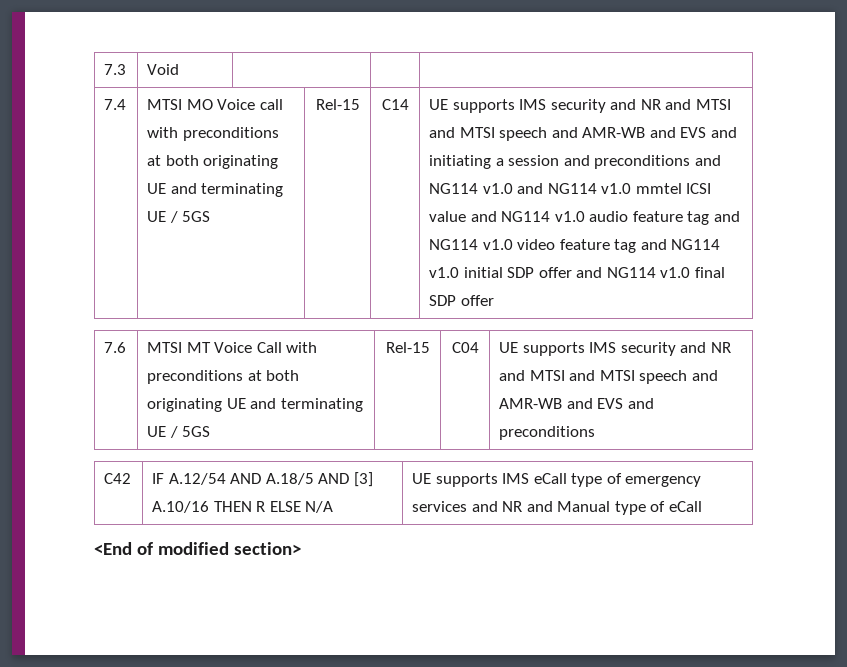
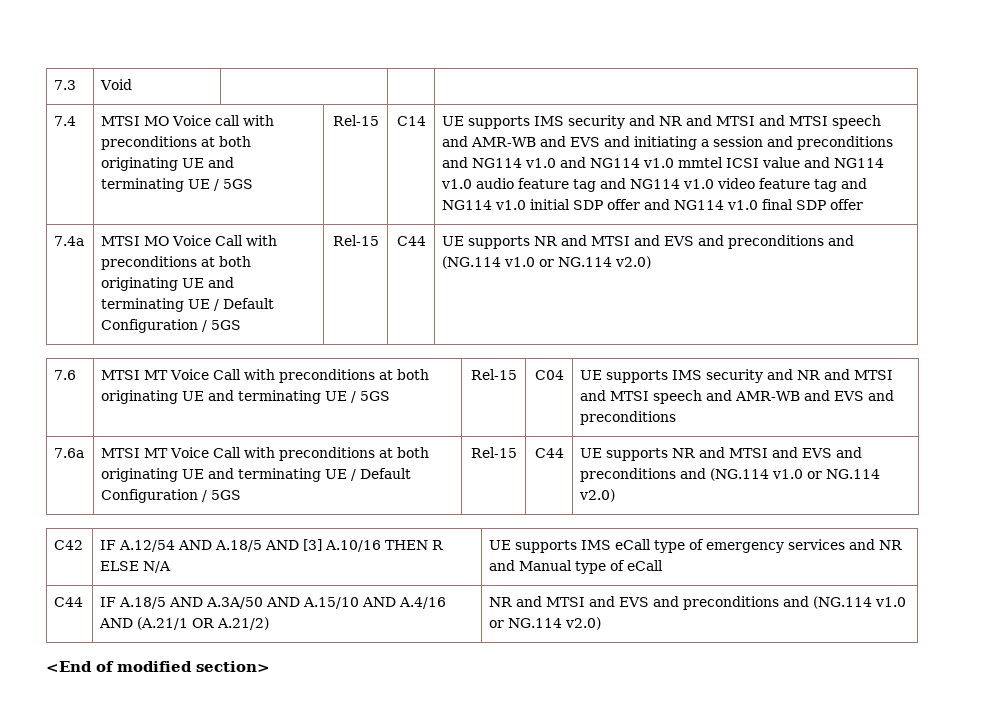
(494, 300) none -> [54,236,85,246] [101,235,278,246] [101,256,252,270] [101,277,235,291] [101,298,275,312] [101,319,242,333] [332,235,379,246] [396,236,426,246] [442,235,855,249] [442,256,652,269] // 7.4a | MTSI MO Voice Call with preconditions at both originating UE and terminating UE / Default Configuration / 5GS | Rel-15 | C44 | UE supports NR and MTSI and EVS and preconditions and (NG.114 v1.0 or NG.114 v2.0)
(596, 433) none -> [54,448,85,458] [101,447,430,461] [101,468,412,482] [101,489,242,503] [470,447,517,458] [534,448,564,458] [580,447,863,461] [580,468,881,482] [579,489,616,502] // 7.6a | MTSI MT Voice Call with preconditions at both originating UE and terminating UE / Default Configuration / 5GS | Rel-15 | C44 | UE supports NR and MTSI and EVS and preconditions and (NG.114 v1.0 or NG.114 v2.0)
(702, 506) none -> [54,597,84,607] [100,597,447,609] [99,617,270,630] [489,596,907,610] [489,617,602,630] // C44 | IF A.18/5 AND A.3A/50 AND A.15/10 AND A.4/16 AND (A.21/1 OR A.21/2) | NR and MTSI and EVS and preconditions and (NG.114 v1.0 or NG.114 v2.0)

